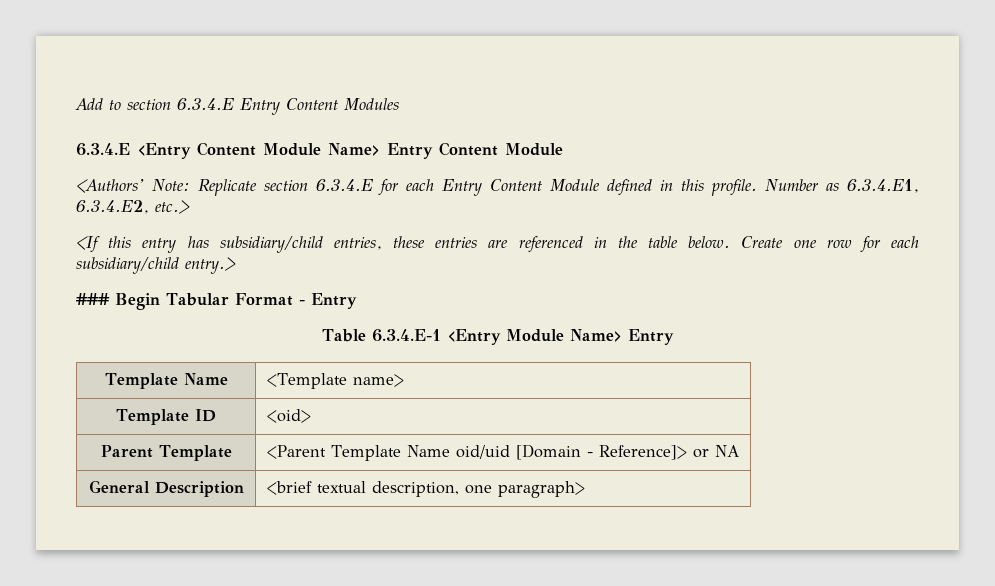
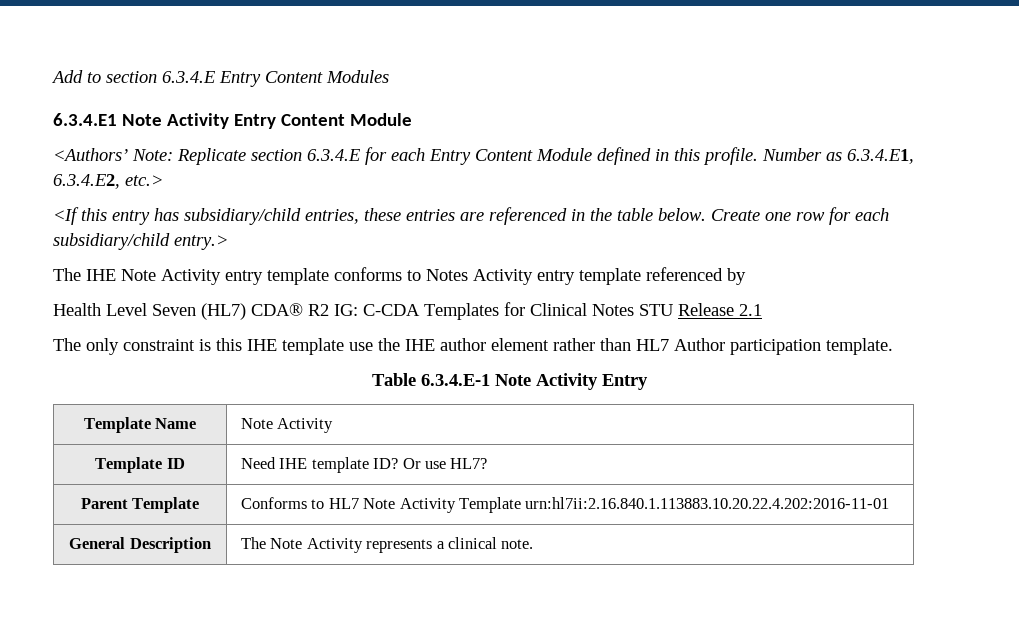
[76,142,380,159] 6.3.4.E <Entry Content Module Name> -> [53,113,229,129] 6.3.4.E1 Note Activity
[76,293,357,310] ### Begin Tabular Format - Entry -> [53,267,746,285] [53,302,762,320] [53,338,893,355] The IHE Note Activity entry template conforms to Notes Activity entry template referenced by // Health Level Seven (HL7) CDA® R2 IG: C-CDA Templates for Clinical Notes STU Release 2.1 // The only constraint is this IHE template use the IHE author element rather than HL7 Author participation template.
[446,329,622,345] <Entry Module Name> -> [495,373,598,390] Note Activity
[266,373,404,389] <Template name> -> [240,418,334,433] Note Activity
[266,409,311,423] [100,445,232,461] [266,444,739,461] [88,480,244,497] [266,481,585,498] <oid> // Parent Template | <Parent Template Name oid/uid [Domain - Reference]> or NA // General Description | <brief textual description, one paragraph> -> [240,457,488,473] [80,497,200,513] [240,497,890,513] [69,537,211,553] [240,537,534,553] Need IHE template ID? Or use HL7? // Parent Template | Conforms to HL7 Note Activity Template urn:hl7ii:2.16.840.1.113883.10.20.22.4.202:2016-11-01 // General Description | The Note Activity represents a clinical note.

